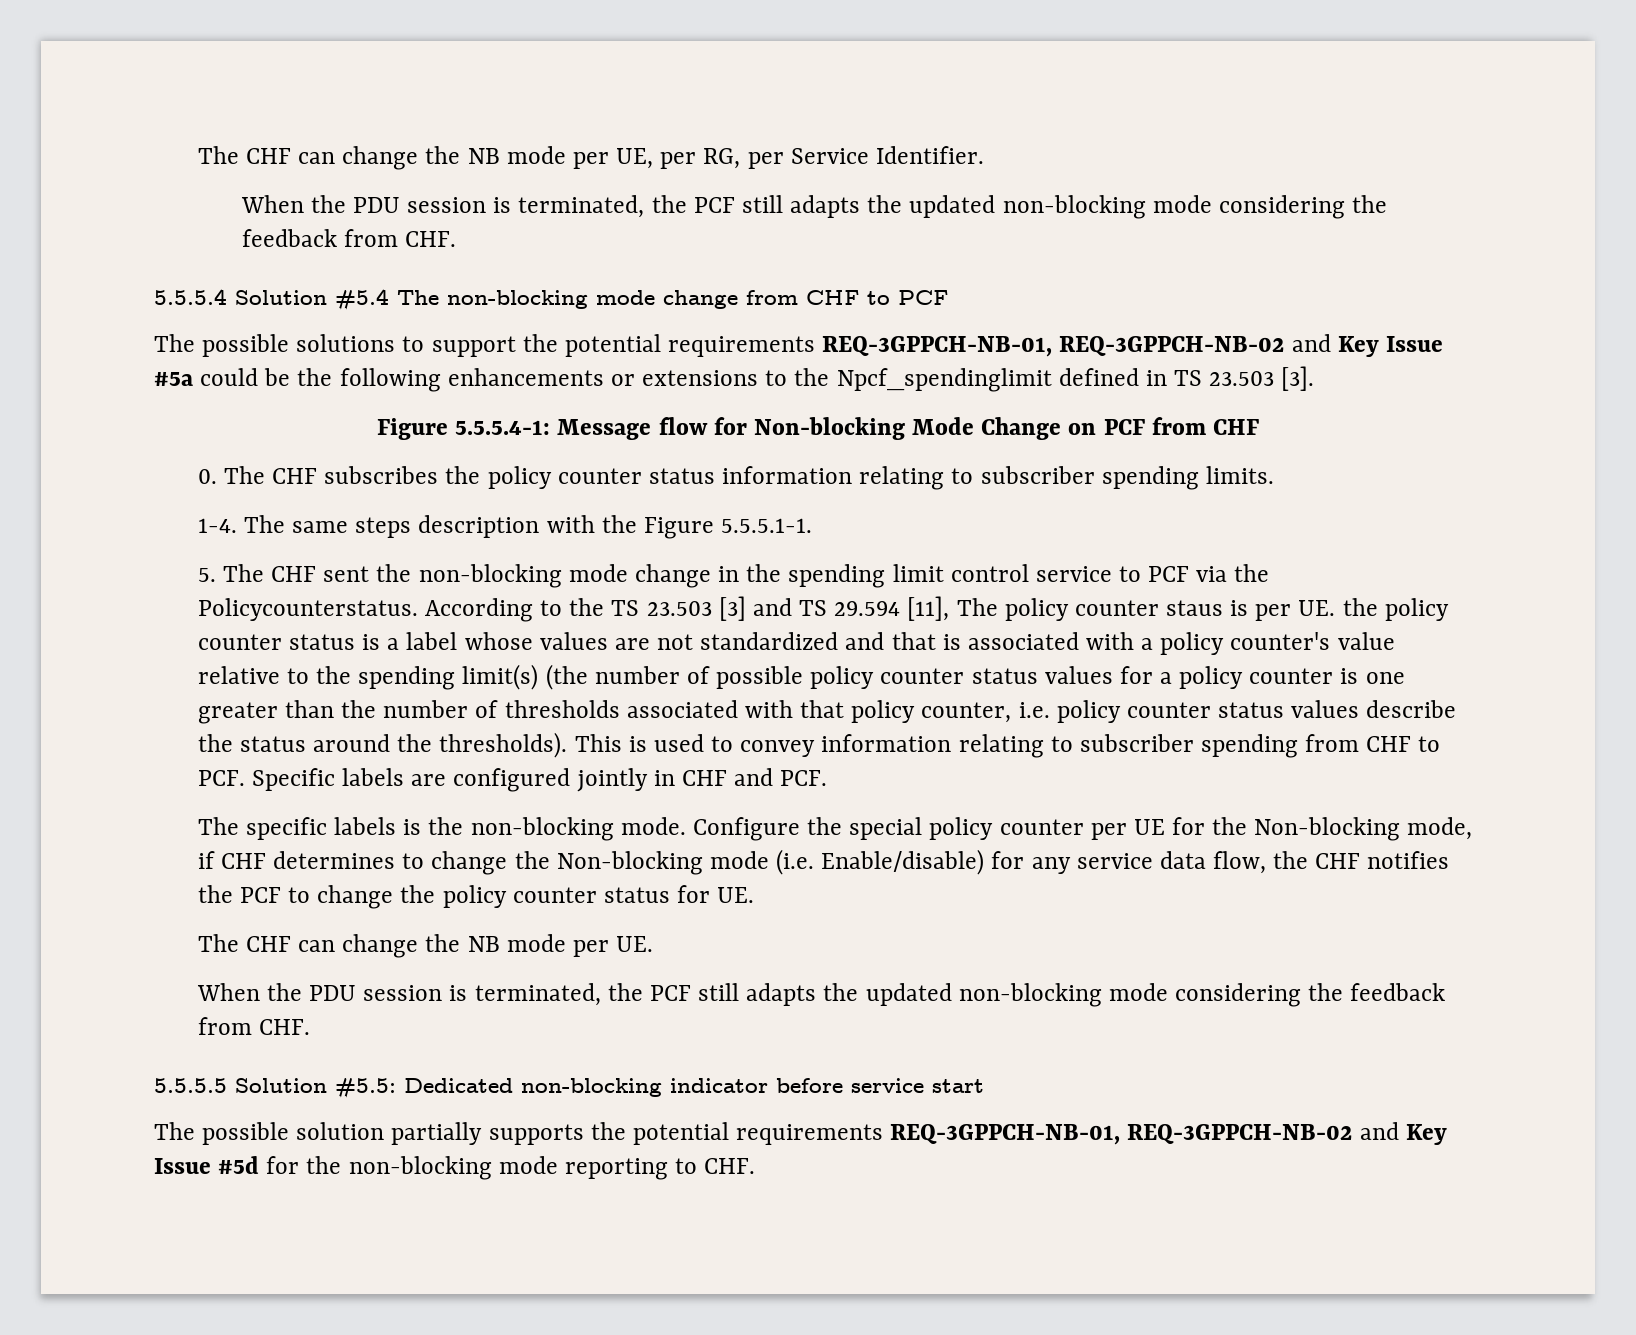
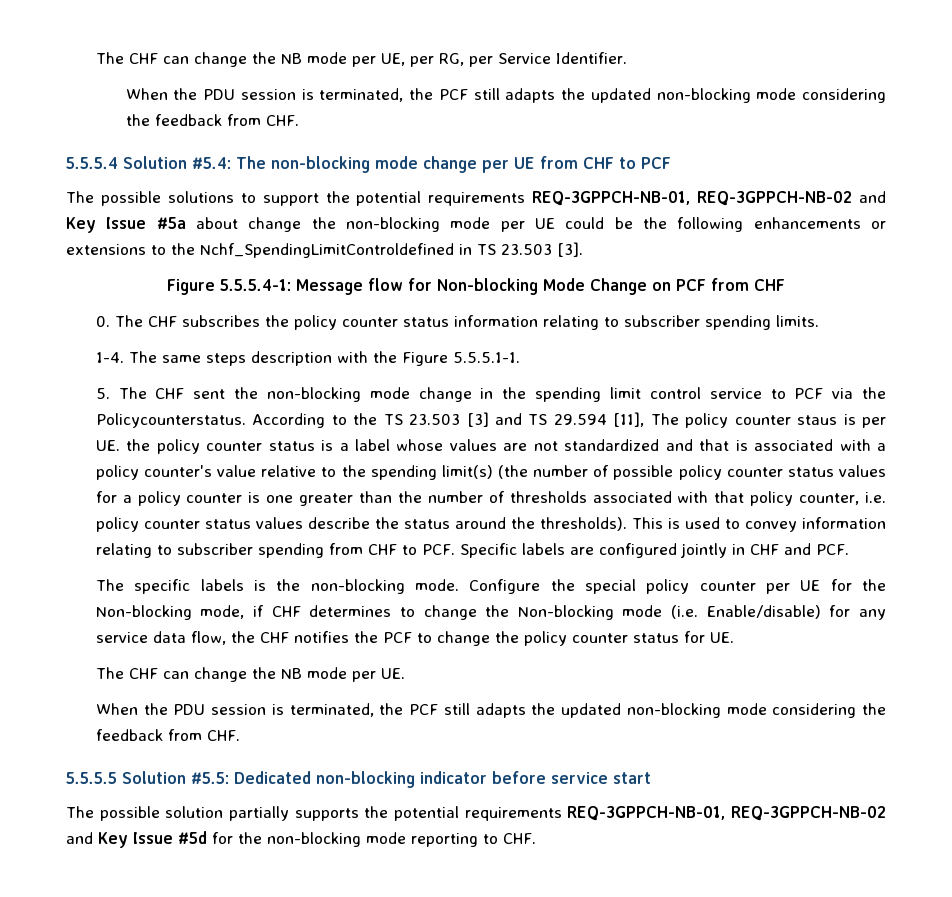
[335,289,389,310] #5.4 -> [192,157,231,169] #5.4:
(738, 299) none -> [482,157,535,173] per UE
(193, 379) none -> [196,217,555,232] about change the non-blocking mode per UE
[836,368,1139,392] Npcf_spendinglimit defined -> [200,243,454,258] Nchf_SpendingLimitControldefined

